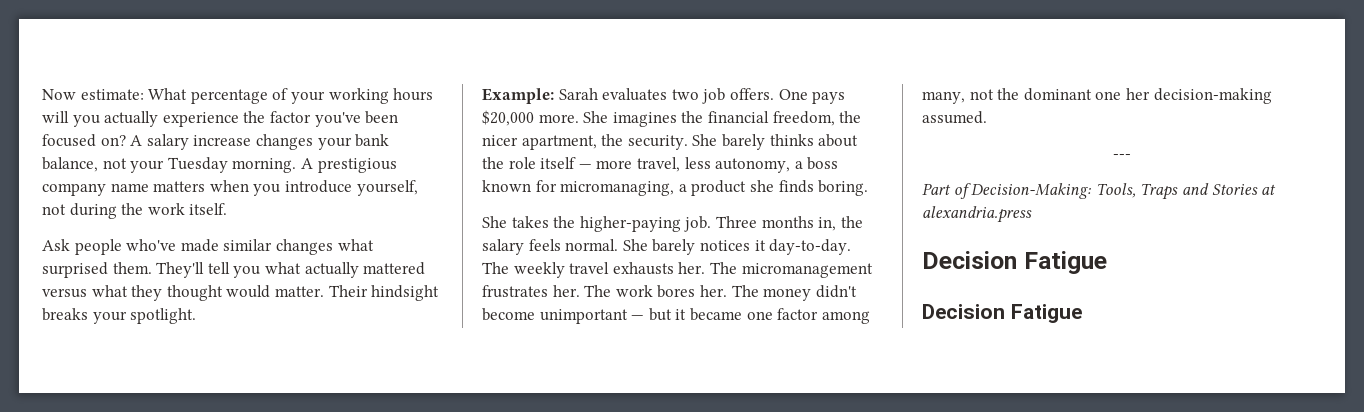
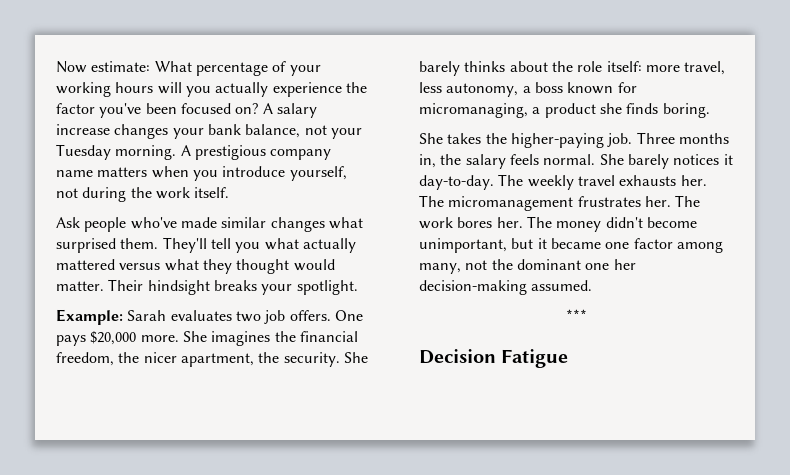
[540,157,592,169] itself — -> [606,61,642,72] itself:
[539,309,645,324] unimportant — -> [419,238,507,253] unimportant,
[1113,154,1131,159] [922,183,1277,200] [922,206,1032,223] [922,251,1107,274] [922,304,1082,323] --- // Part of Decision-Making: Tools, Traps and Stories at alexandria.press // Decision Fatigue // Decision Fatigue -> [566,309,587,321] [419,349,569,368] *** // Decision Fatigue

